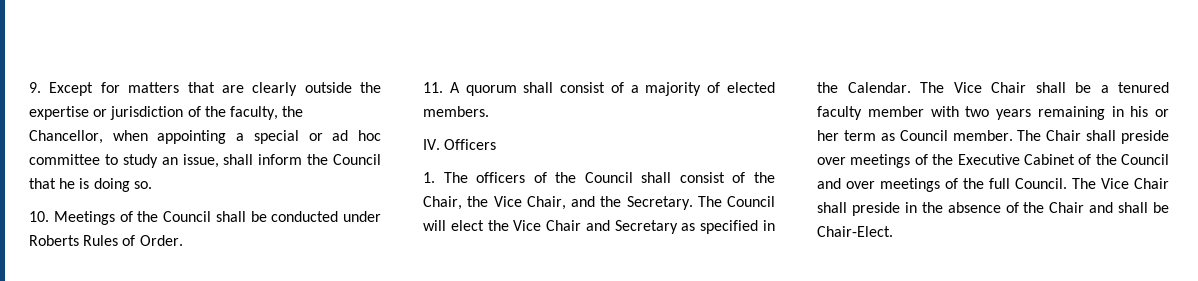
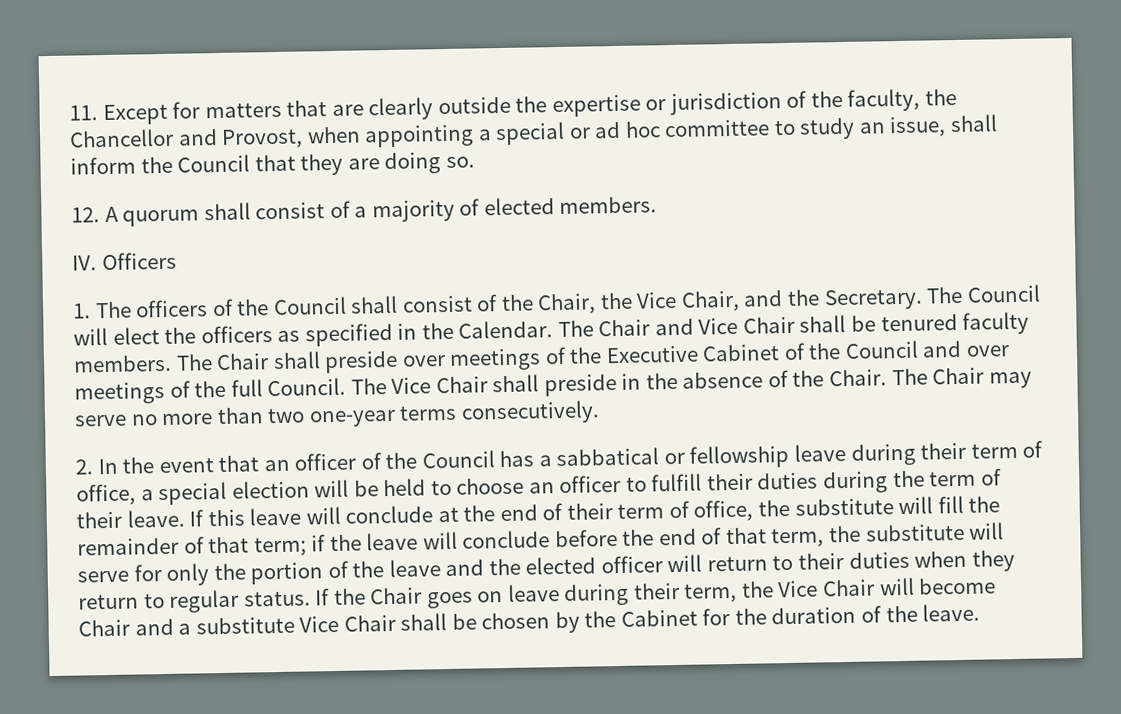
[29,82,41,93] 9. -> [69,105,98,121] 11.
[29,130,103,144] Chancellor, -> [69,128,304,149] Chancellor and Provost,
[59,178,90,189] he is -> [300,153,380,176] they are
[29,211,381,225] [29,235,183,246] [423,82,443,93] 10. Meetings of the Council shall be conducted under Roberts Rules of Order. // 11. -> [71,207,100,223] 12.
[513,220,678,234] Vice Chair and Secretary -> [200,325,273,344] officers
[953,82,1109,93] Vice Chair shall be a -> [598,314,877,337] Chair and Vice Chair shall be
[867,106,1169,120] [817,130,1013,141] member with two years remaining in his or her term as Council member. -> [73,354,172,373] members.
[1049,202,1169,213] [817,226,893,237] Chair and shall be Chair-Elect. -> [829,367,1032,389] [74,400,600,428] [75,440,1044,475] [76,468,1002,506] [76,495,1001,529] [77,522,1005,557] [77,550,1015,586] [78,577,997,613] [78,603,981,637] Chair. The Chair may serve no more than two one-year terms consecutively. // 2. In the event that an officer of the Council has a sabbatical or fellowship leave during their term of office, a special election will be held to choose an officer to fulfill their duties during the term of their leave. If this leave will conclude at the end of their term of office, the substitute will fill the remainder of that term; if the leave will conclude before the end of that term, the substitute will serve for only the portion of the leave and the elected officer will return to their duties when they return to regular status. If the Chair goes on leave during their term, the Vice Chair will become Chair and a substitute Vice Chair shall be chosen by the Cabinet for the duration of the leave.

